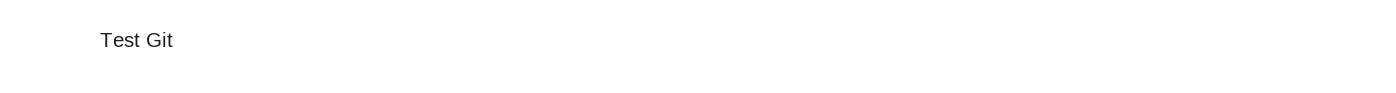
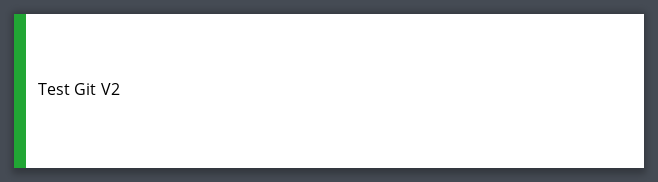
(173, 39) none -> [100,83,120,95] V2

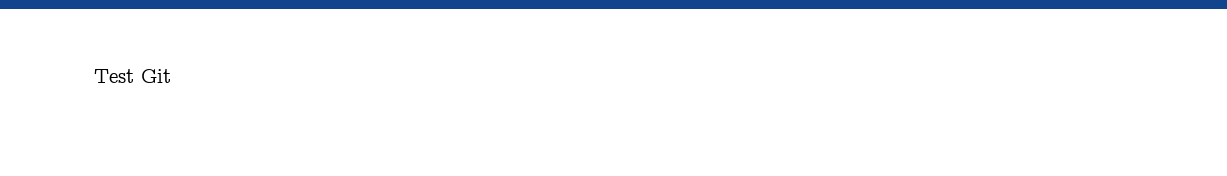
[100,83,120,95] V2 -> (171, 76) none

